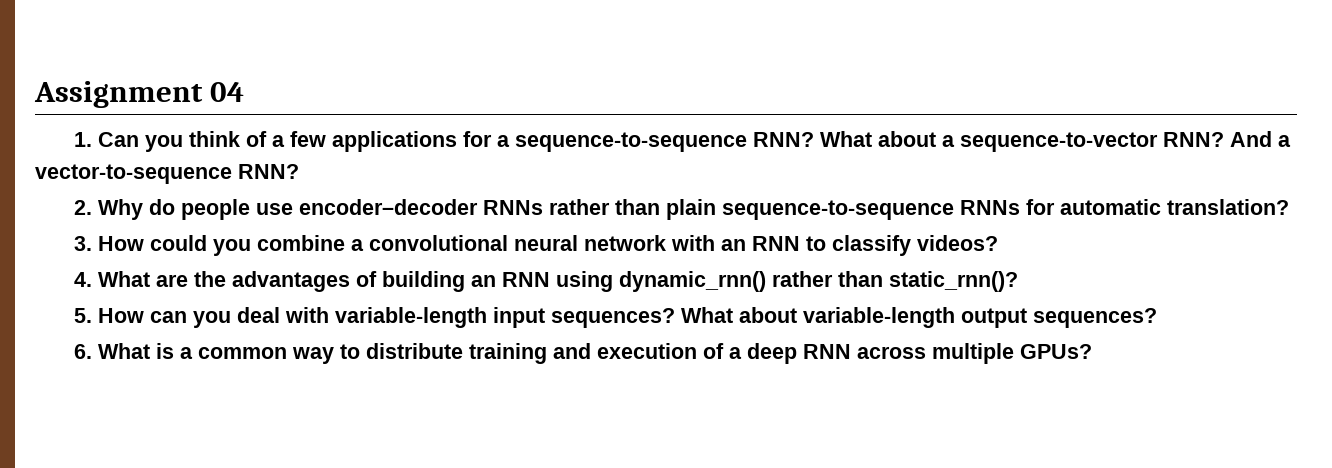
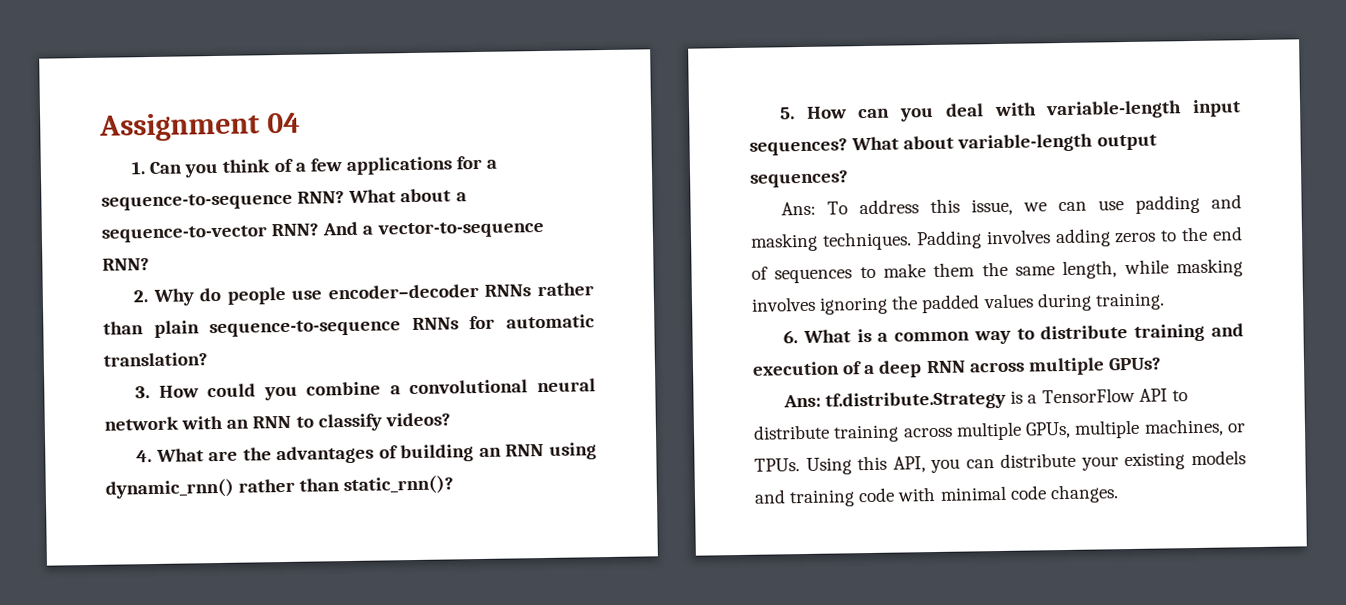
(1158, 318) none -> [781,194,1242,216] [750,226,1243,252] [751,258,1243,284] [751,292,1165,315] // Ans: To address this issue, we can use padding and masking techniques. Padding involves adding zeros to the end of sequences to make them the same length, while masking involves ignoring the padded values during training.
(1093, 351) none -> [783,387,1188,411] [753,418,1246,443] [754,450,1246,475] [754,484,1119,508] // Ans: tf.distribute.Strategy is a TensorFlow API to distribute training across multiple GPUs, multiple machines, or TPUs. Using this API, you can distribute your existing models and training code with minimal code changes.

